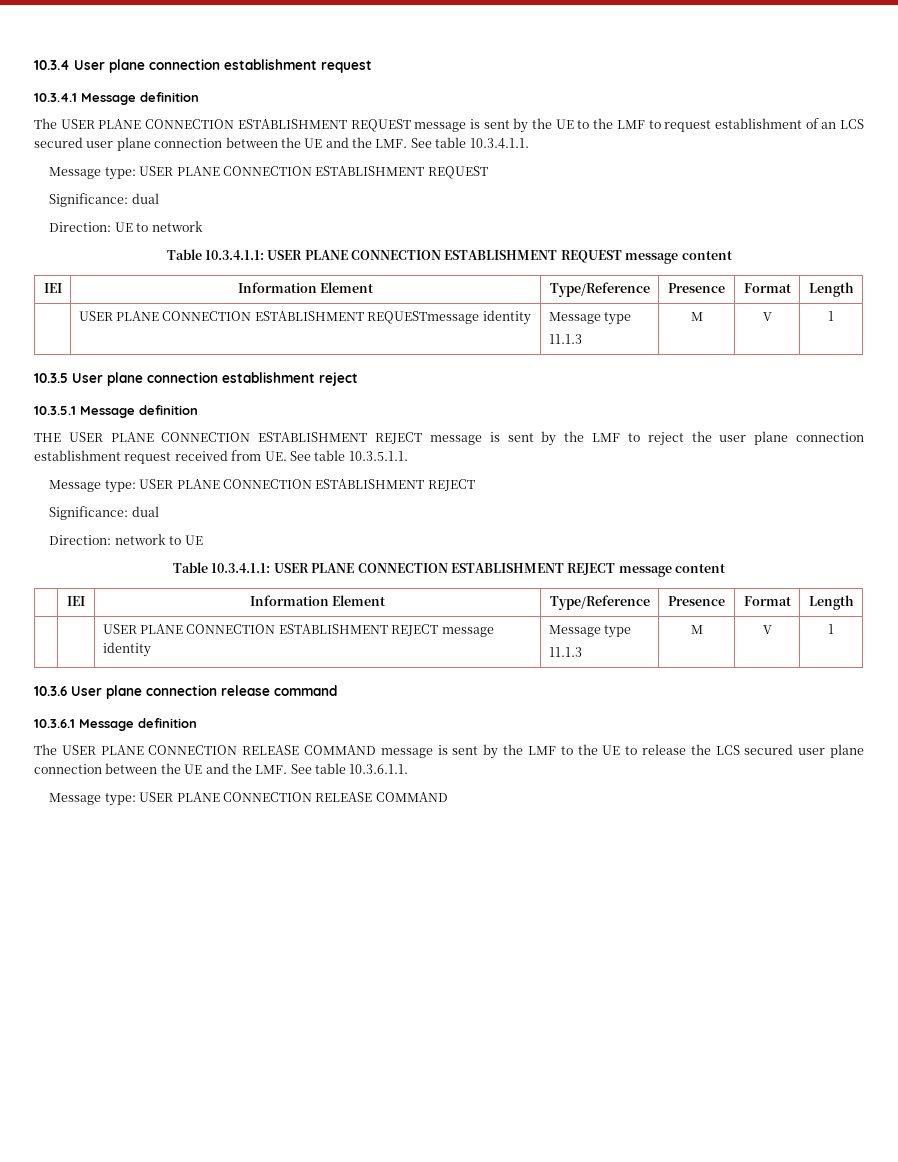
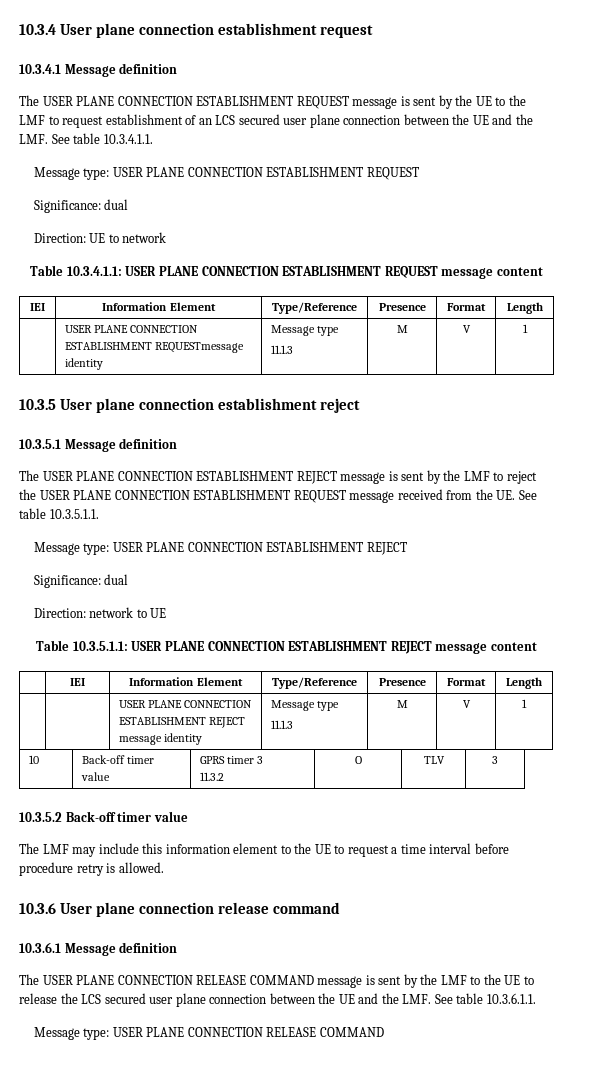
[34,433,61,442] THE -> [19,470,39,481] The
[719,431,865,445] [34,450,172,464] user plane connection establishment request -> [39,490,395,503] USER PLANE CONNECTION ESTABLISHMENT REQUEST message
(262, 455) none -> [475,489,493,500] the
[211,563,271,573] 10.3.4.1.1: -> [72,641,128,651] 10.3.5.1.1:
(834, 629) none -> [29,755,40,764] [82,755,155,764] [81,772,111,781] [200,756,264,764] [200,772,225,781] [354,756,362,764] [423,756,445,764] [492,756,498,764] [19,811,188,822] [19,843,509,857] [19,862,164,876] // 10 | Back-off timer value | GPRS timer 3 // 11.3.2 | O | TLV | 3 // 10.3.5.2 Back-off timer value // The LMF may include this information element to the UE to request a time interval before procedure retry is allowed.

